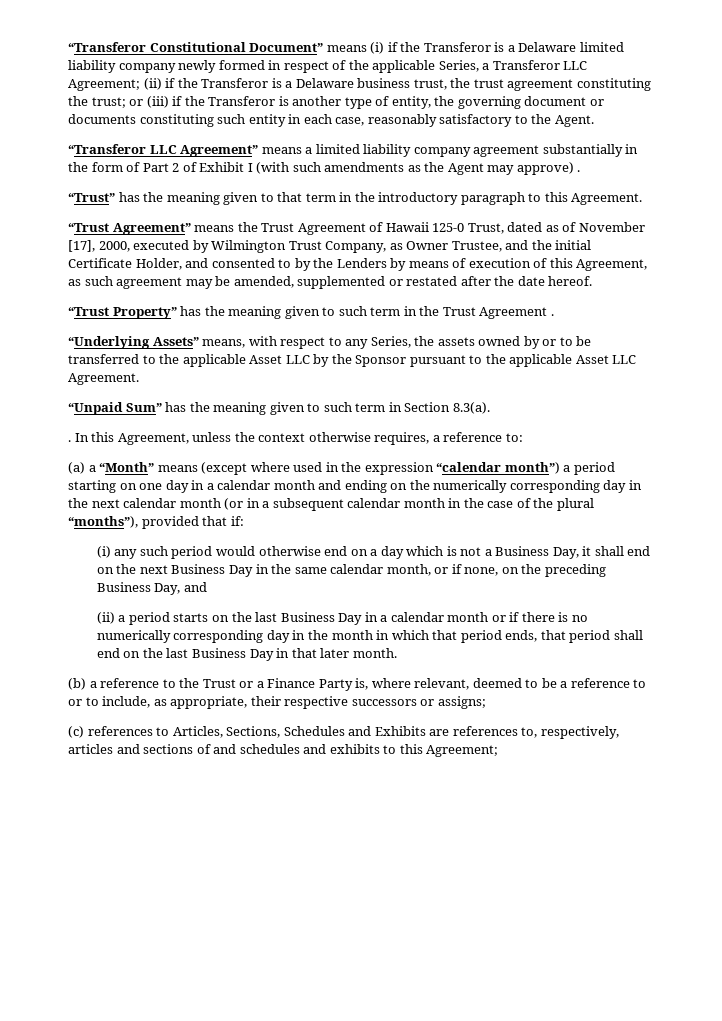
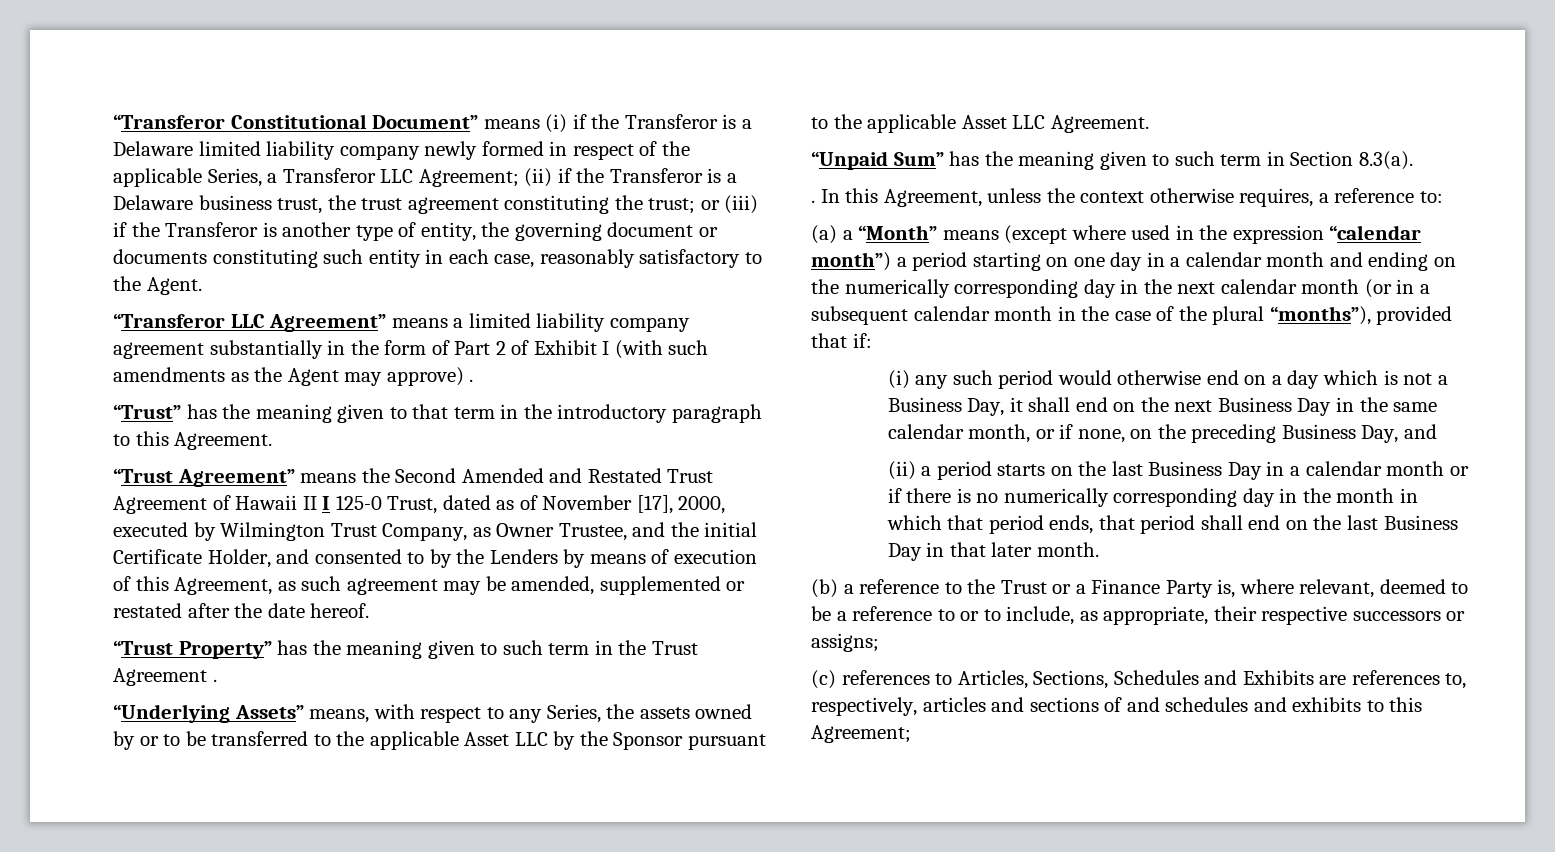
(258, 227) none -> [395,468,662,483] Second Amended and Restated
(429, 227) none -> [302,496,331,510] II I

